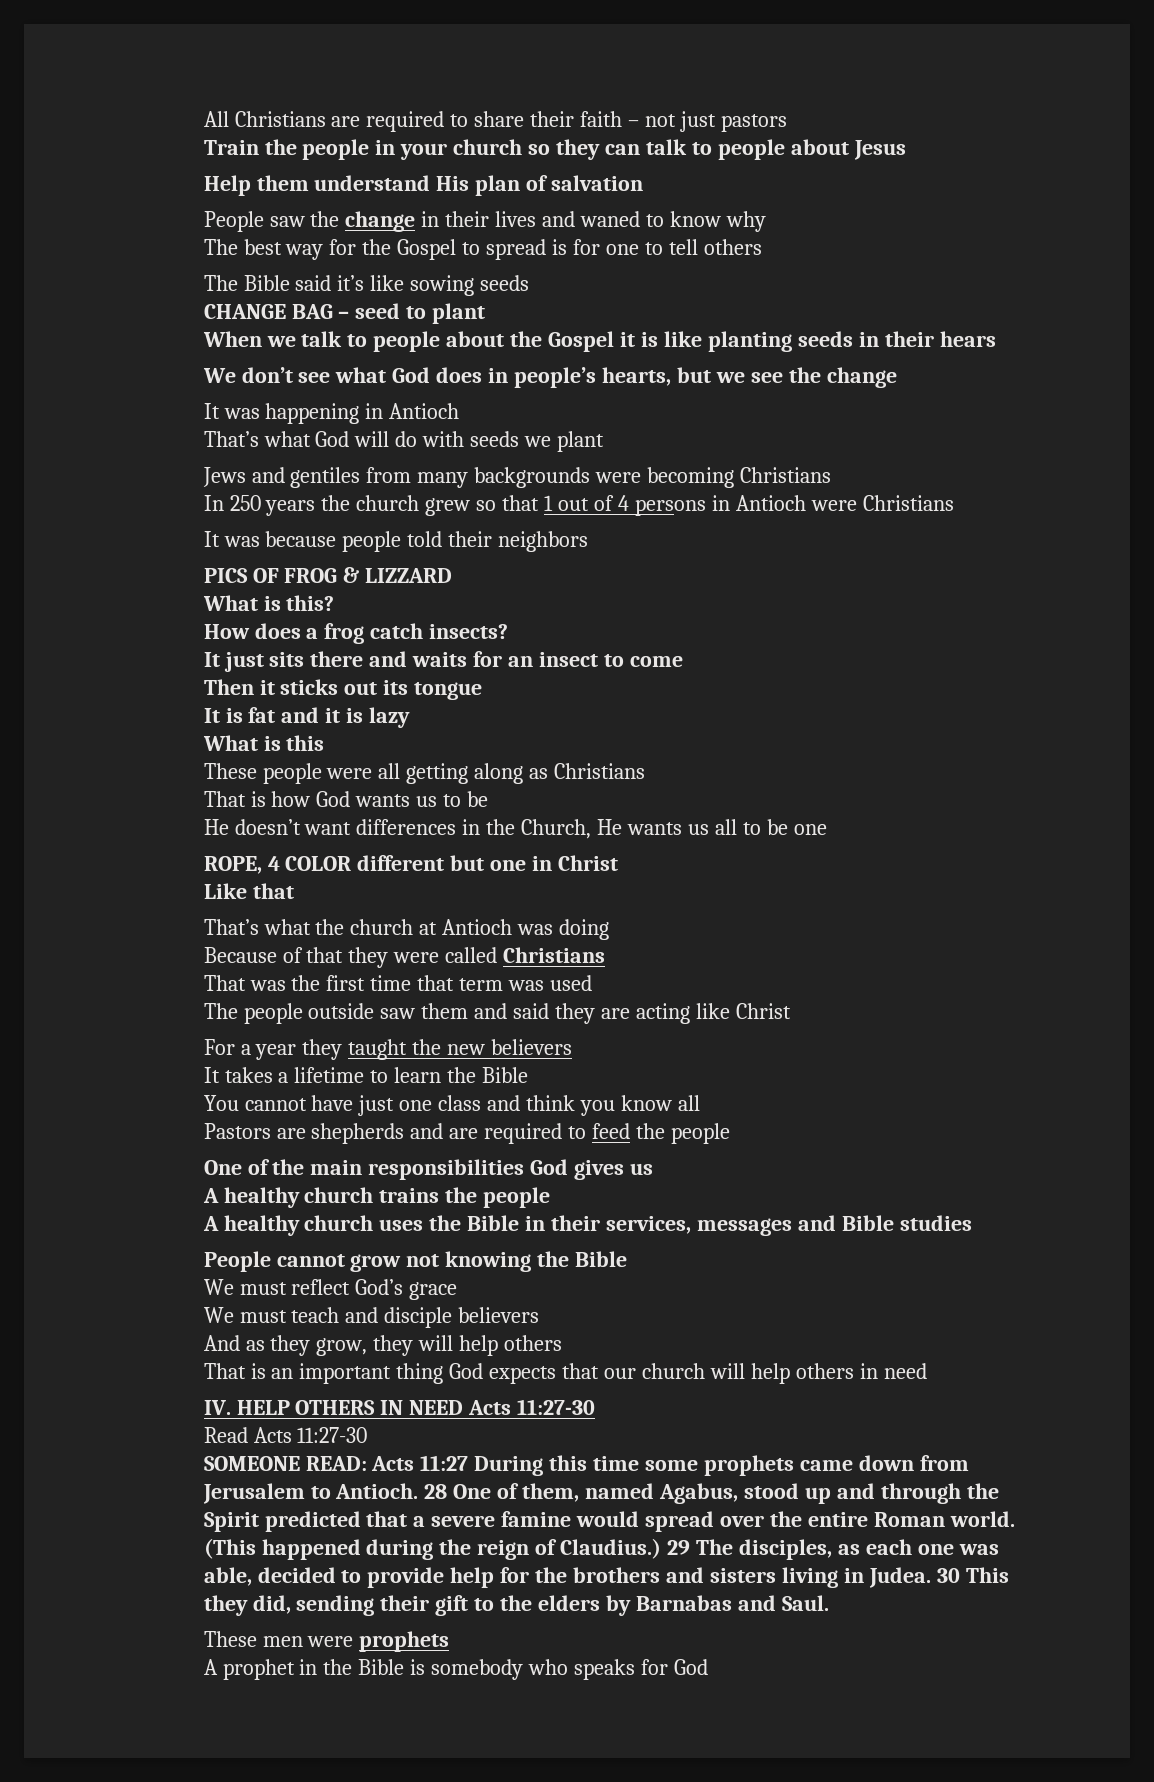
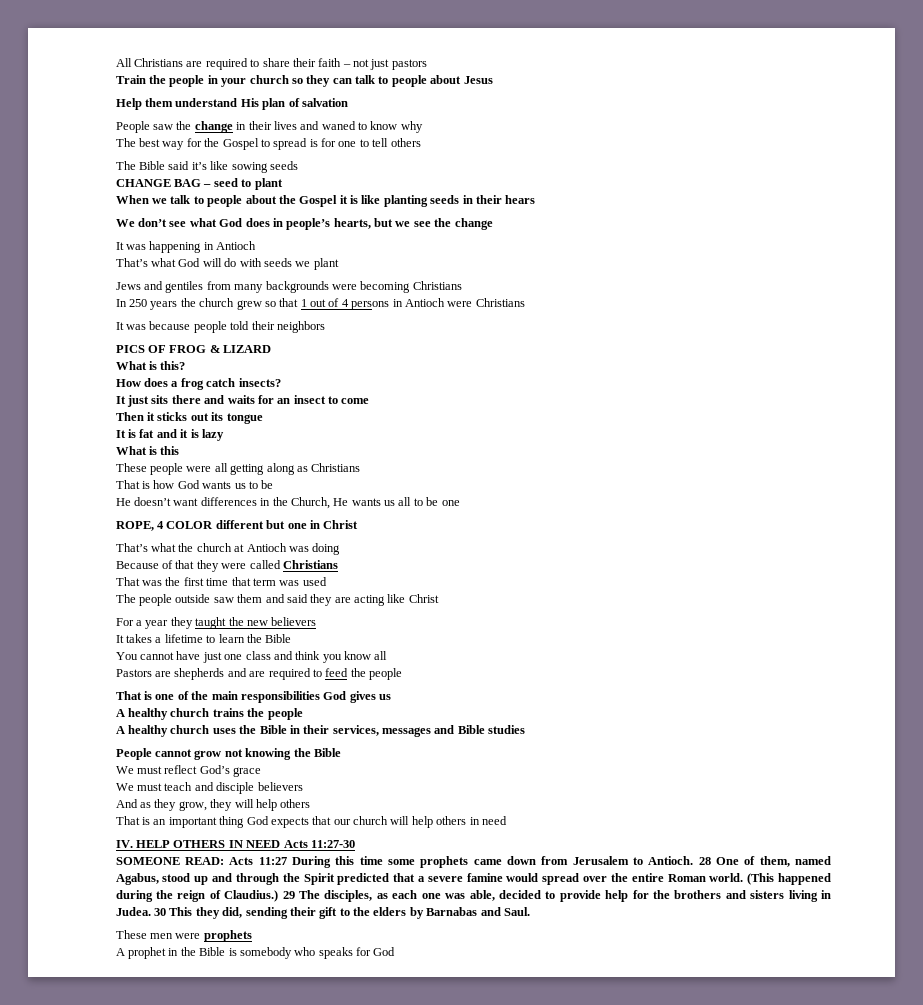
[365,568,453,583] LIZZARD -> [223,345,272,353] LIZARD
[203,883,294,899] // Like that -> (359, 524) none
[203,1160,242,1175] One -> [115,691,175,700] That is one
[203,1427,368,1443] // Read Acts 11:27-30 -> (355, 844) none

